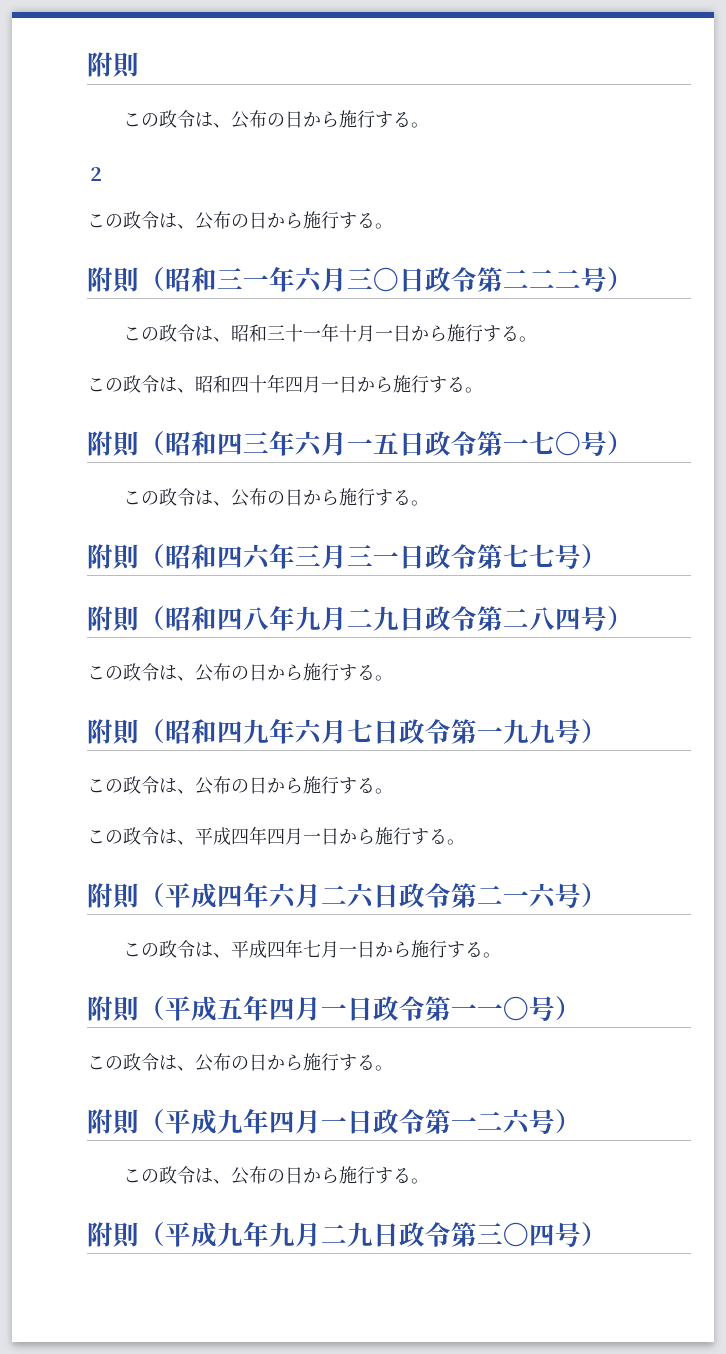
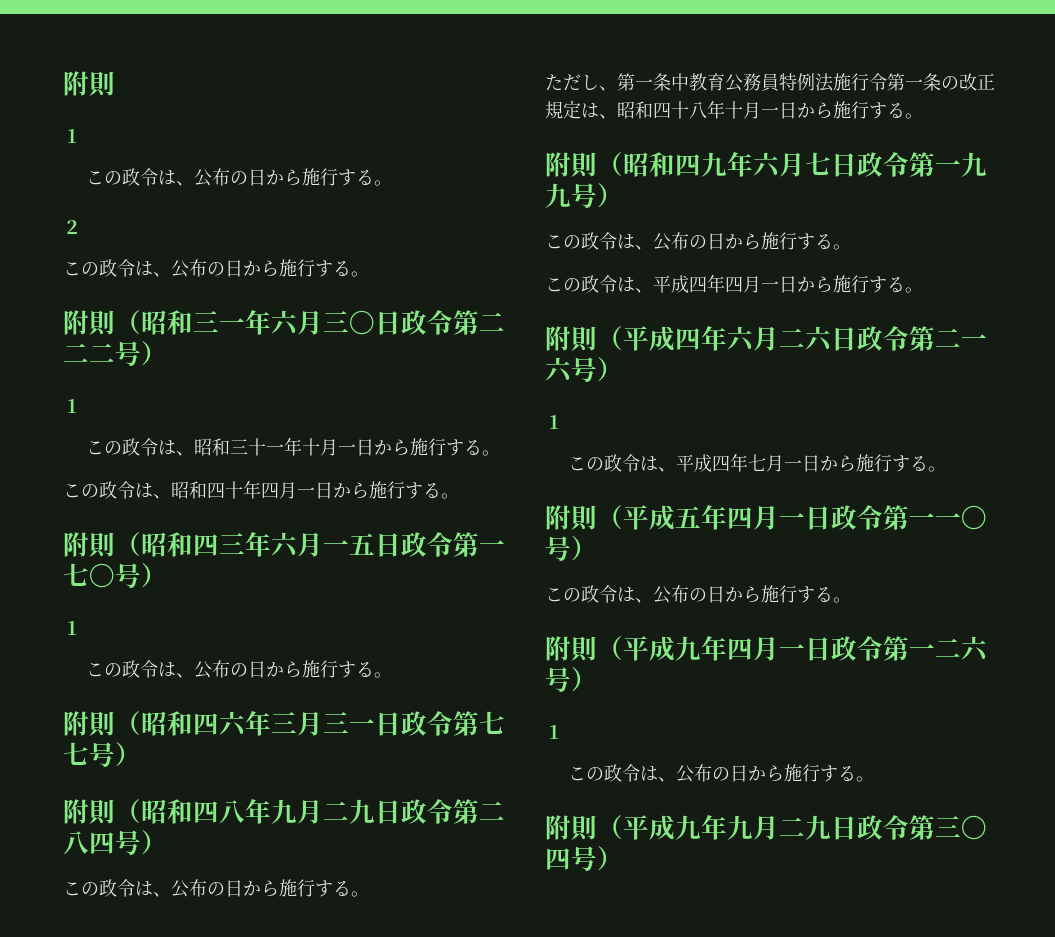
[87,52,139,78] 附則 -> [63,71,115,97] [63,129,81,143] 附則 // １
(633, 279) none -> [63,399,81,413] // １
(633, 443) none -> [63,621,81,635] // １
(393, 678) none -> [545,73,995,92] [545,100,923,119] // ただし、第一条中教育公務員特例法施行令第一条の改正規定は、昭和四十八年十月一日から施行する。
(607, 895) none -> [545,415,563,429] // １
(581, 1121) none -> [545,725,563,739] // １

